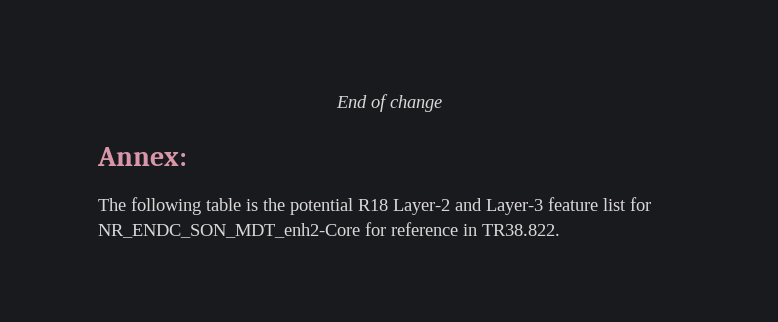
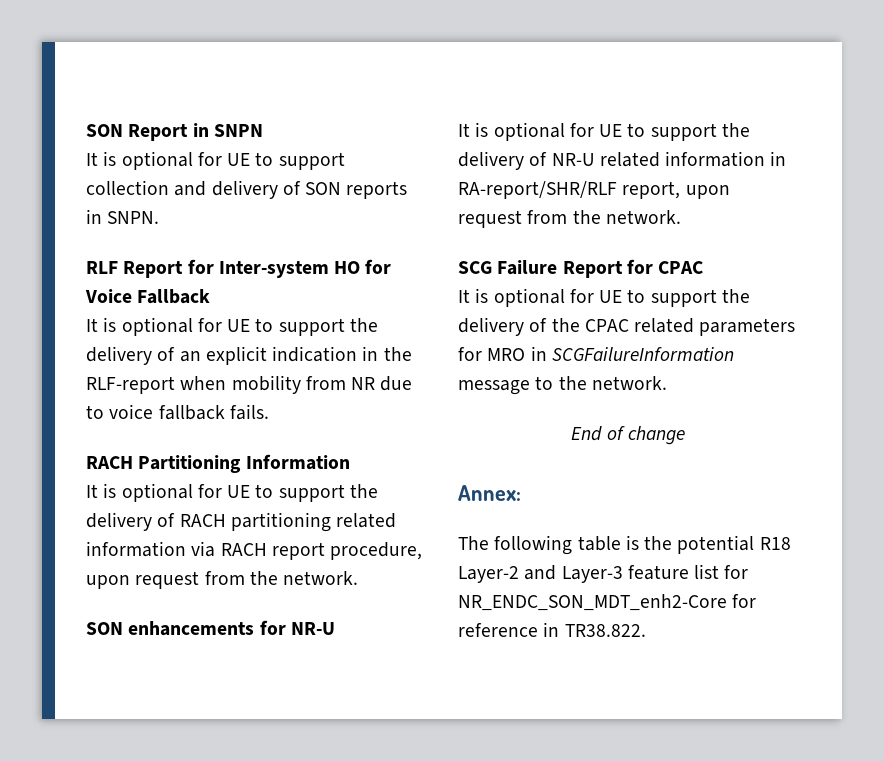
(335, 101) none -> [86,123,263,141] [86,151,345,170] [86,180,408,199] [86,209,160,224] [86,259,392,278] [85,289,211,304] [86,317,378,336] [86,346,412,365] [86,375,413,394] [86,404,269,420] [86,454,350,473] [86,483,378,502] [86,512,397,532] [86,541,423,560] [86,571,359,589] [86,620,335,636] [458,122,750,141] [458,151,787,170] [458,181,730,199] [458,210,681,228] [458,259,704,278] [458,288,750,307] [458,317,796,336] [458,346,734,361] [458,376,667,395] SON Report in SNPN // It is optional for UE to support collection and delivery of SON reports in SNPN. // RLF Report for Inter-system HO for Voice Fallback // It is optional for UE to support the delivery of an explicit indication in the RLF-report when mobility from NR due to voice fallback fails. // RACH Partitioning Information // It is optional for UE to support the delivery of RACH partitioning related information via RACH report procedure, upon request from the network. // SON enhancements for NR-U // It is optional for UE to support the delivery of NR-U related information in RA-report/SHR/RLF report, upon request from the network. // SCG Failure Report for CPAC // It is optional for UE to support the delivery of the CPAC related parameters for MRO in SCGFailureInformation message to the network. //

